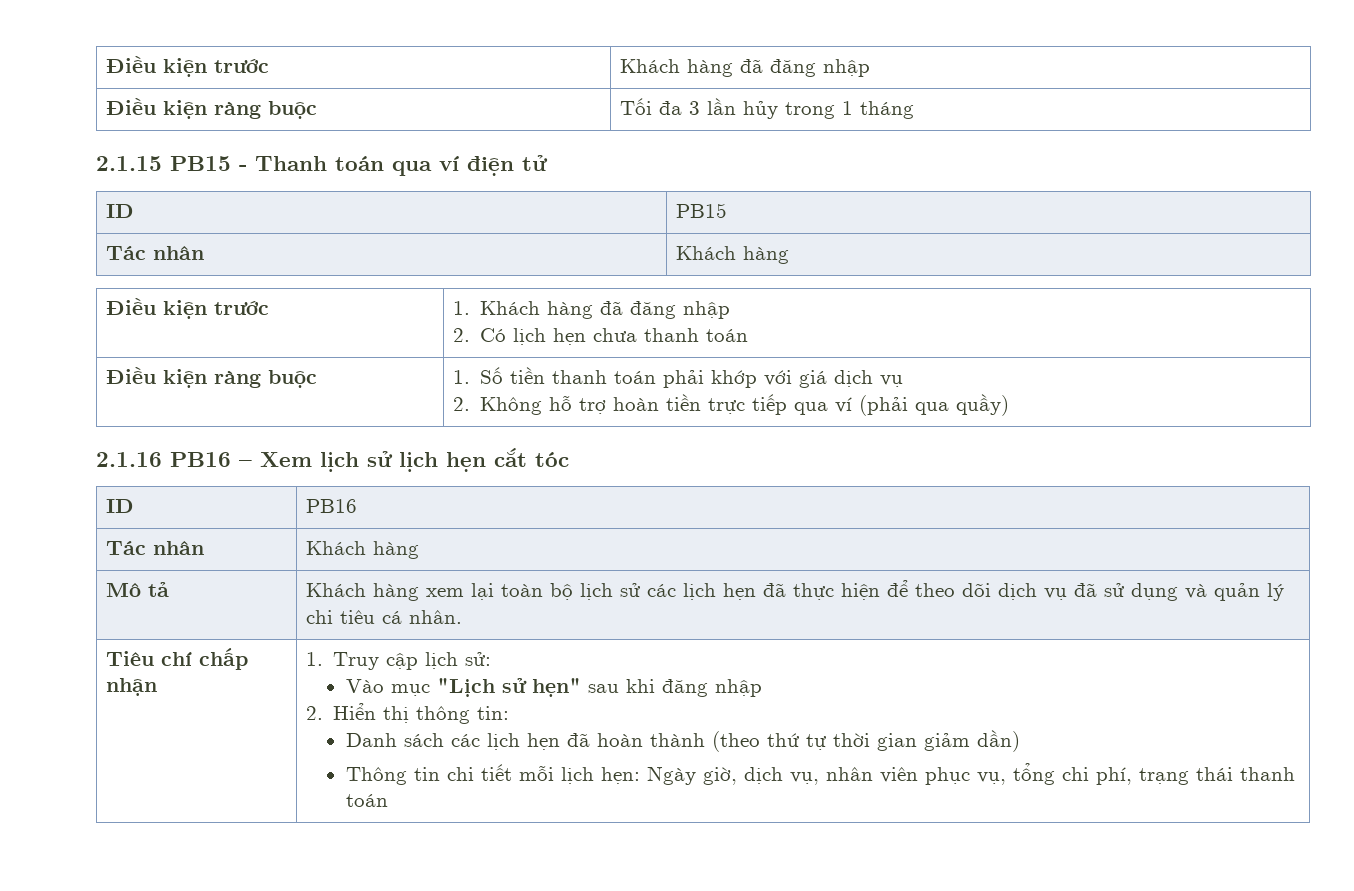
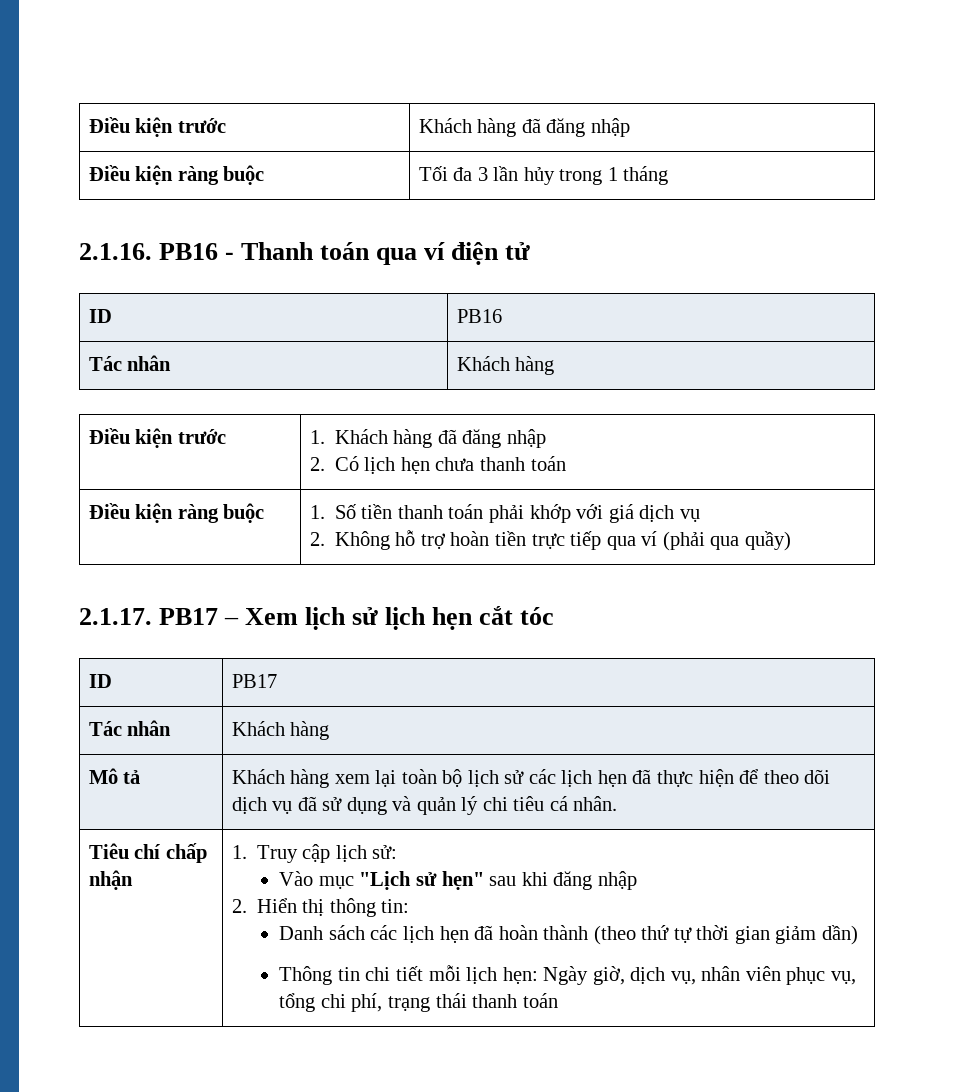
[96,156,231,171] 2.1.15 PB15 -> [79,243,219,260] 2.1.16. PB16
[675,203,727,218] PB15 -> [456,309,502,323] PB16
[96,452,231,467] 2.1.16 PB16 -> [79,608,219,625] 2.1.17. PB17
[305,499,357,513] PB16 -> [231,674,277,688] PB17

